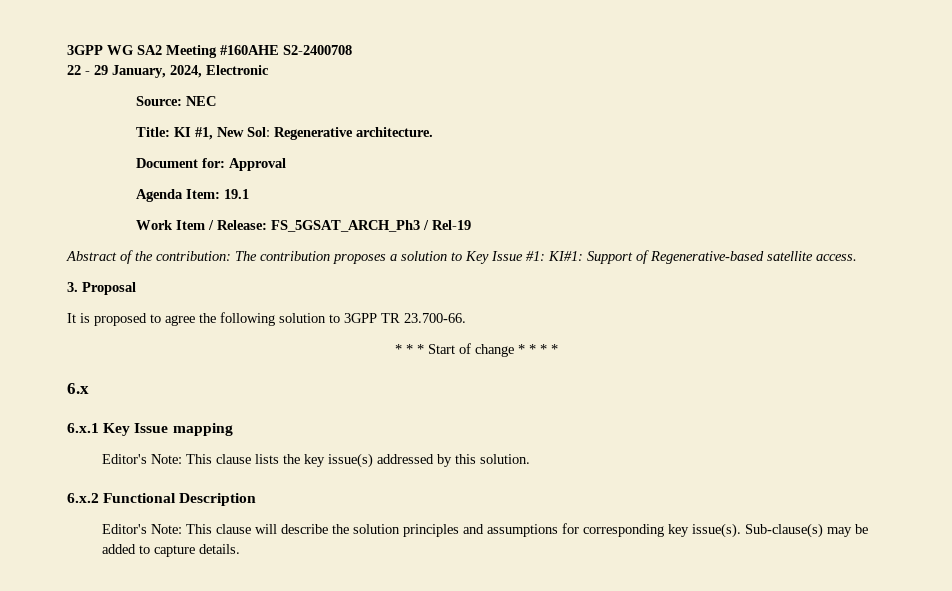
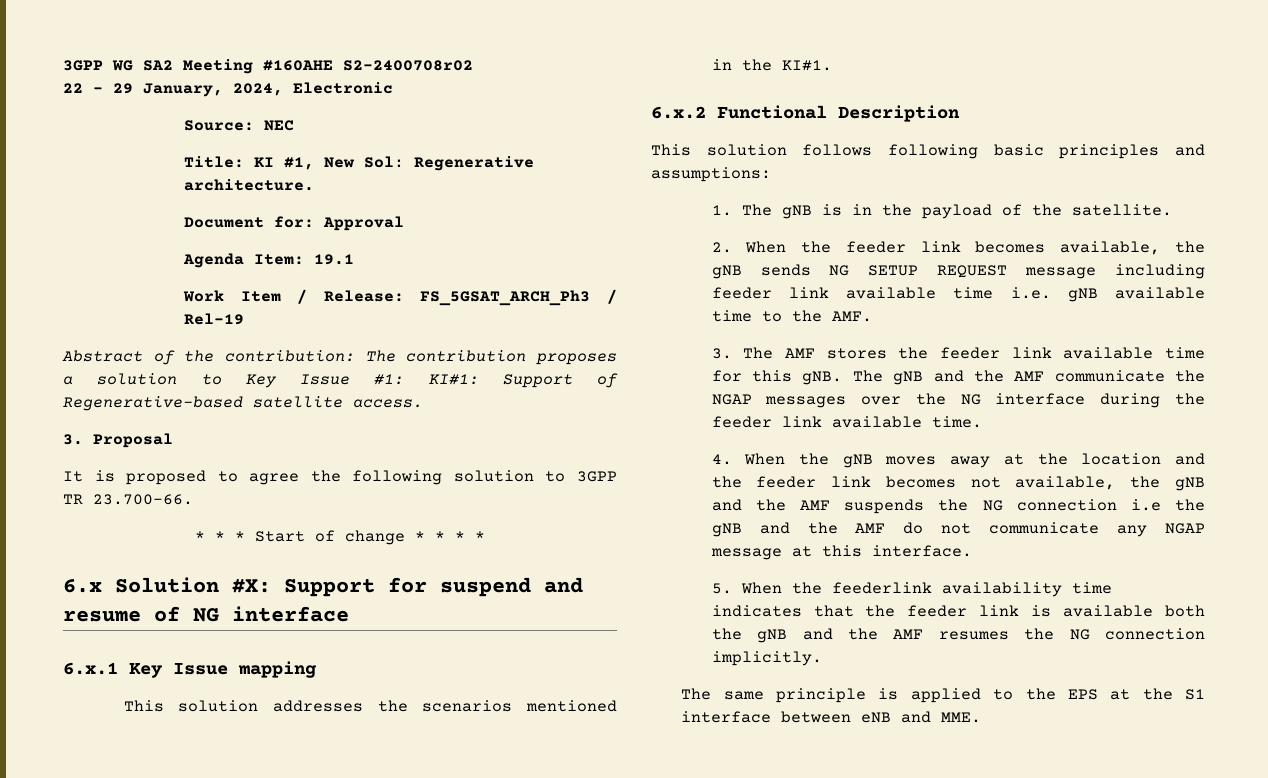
[283,45,352,55] S2-2400708 -> [343,60,473,71] S2-2400708r02
[67,423,233,436] [101,453,530,468] [67,493,257,506] [101,523,868,538] [101,544,240,557] // 6.x.1 Key Issue mapping // Editor's Note: This clause lists the key issue(s) addressed by this solution. // 6.x.2 Functional Description // Editor's Note: This clause will describe the solution principles and assumptions for corresponding key issue(s). Sub-clause(s) may be added to capture details. -> [115,577,583,597] [63,606,349,622] [63,661,317,678] [123,700,617,712] [711,59,832,71] [651,105,960,122] [651,144,1205,159] [651,167,771,182] [711,204,1172,219] [711,241,1205,255] [711,264,1205,279] [711,287,1205,302] [711,310,872,322] [711,347,1205,359] [711,370,1205,385] [711,393,1205,408] [711,416,982,428] [711,453,1205,468] [711,476,1205,491] [711,499,1205,514] [711,522,1205,537] [710,545,972,560] [711,582,1112,597] [711,605,1205,617] [711,628,1205,643] [711,651,822,666] [681,688,1205,703] [681,711,982,723] Solution #X: Support for suspend and resume of NG interface // 6.x.1 Key Issue mapping // This solution addresses the scenarios mentioned in the KI#1. // 6.x.2 Functional Description // This solution follows following basic principles and assumptions: // 1. The gNB is in the payload of the satellite. // 2. When the feeder link becomes available, the gNB sends NG SETUP REQUEST message including feeder link available time i.e. gNB available time to the AMF. // 3. The AMF stores the feeder link available time for this gNB. The gNB and the AMF communicate the NGAP messages over the NG interface during the feeder link available time. // 4. When the gNB moves away at the location and the feeder link becomes not available, the gNB and the AMF suspends the NG connection i.e the gNB and the AMF do not communicate any NGAP message at this interface. // 5. When the feederlink availability time indicates that the feeder link is available both the gNB and the AMF resumes the NG connection implicitly. // The same principle is applied to the EPS at the S1 interface between eNB and MME.

